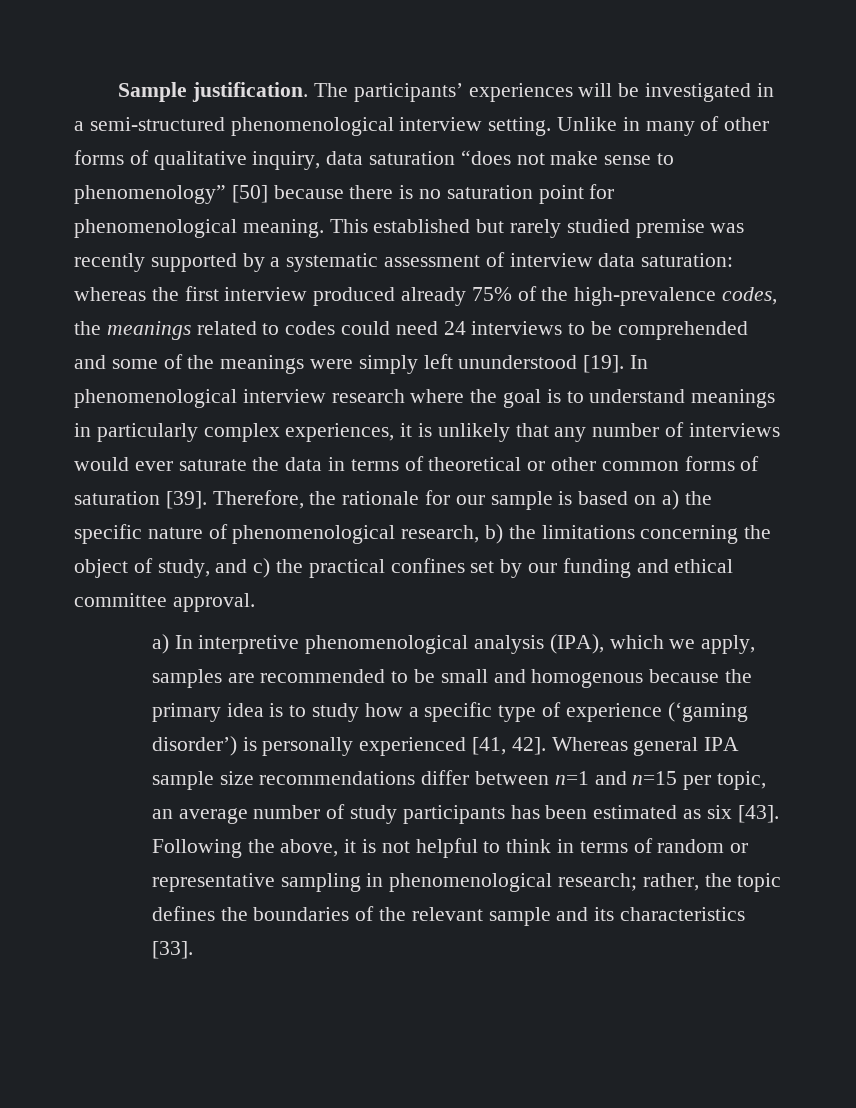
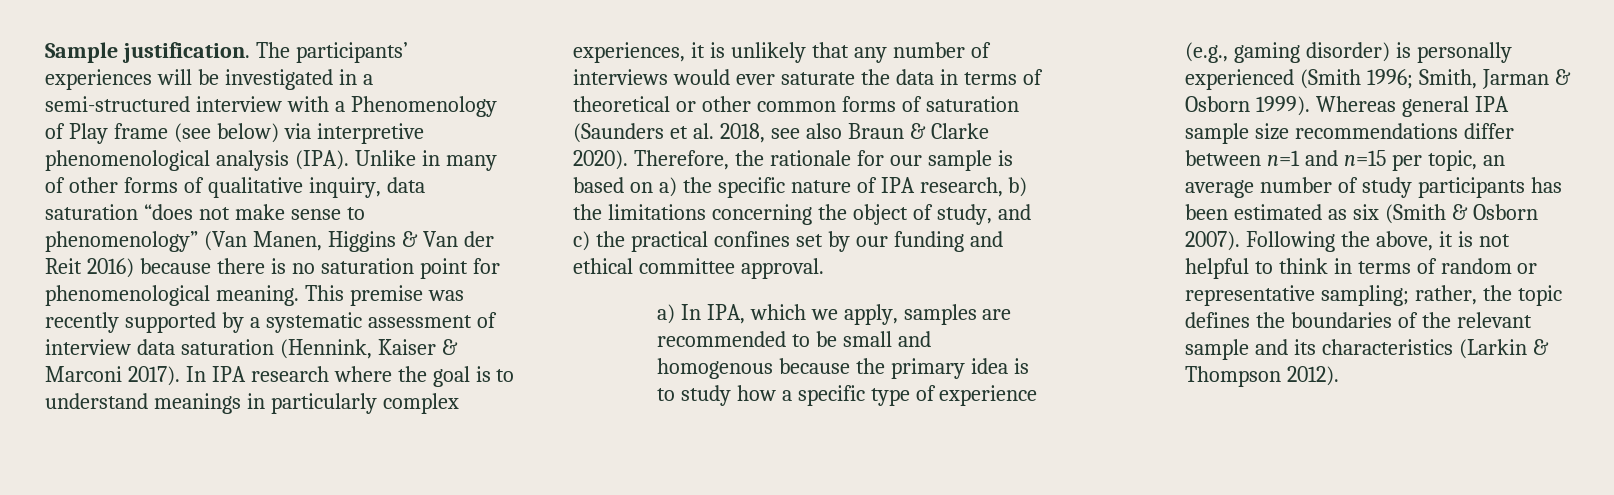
[230,117,552,136] phenomenological interview setting. -> [195,96,497,117] [45,123,424,144] [45,150,349,171] interview with a Phenomenology of Play frame (see below) via interpretive phenomenological analysis (IPA).
[231,185,268,203] [50] -> [203,231,494,252] [45,258,134,278] (Van Manen, Higgins & Van der Reit 2016)
[373,219,630,238] established but rarely studied -> (344, 293) none
[641,253,734,267] [74,286,778,306] [74,321,748,340] [74,354,649,374] [74,389,326,408] saturation: whereas the first interview produced already 75% of the high-prevalence codes, the meanings related to codes could need 24 interviews to be comprehended and some of the meanings were simply left ununderstood [19]. In phenomenological interview -> [180,339,458,359] [45,366,246,386] saturation (Hennink, Kaiser & Marconi 2017). In IPA
[165,491,207,509] [39]. -> [573,123,989,143] [573,150,628,170] (Saunders et al. 2018, see also Braun & Clarke 2020).
[232,525,396,544] phenomenological -> [880,177,915,193] IPA
[198,634,604,654] interpretive phenomenological analysis (IPA), -> [706,304,745,324] IPA,
[667,702,748,722] [151,736,546,756] (‘gaming disorder’) is personally experienced [41, 42]. -> [1184,42,1512,63] [1184,69,1571,90] [1184,96,1310,116] (e.g., gaming disorder) is personally experienced (Smith 1996; Smith, Jarman & Osborn 1999).
[737,805,779,823] [43]. -> [1384,204,1538,224] [1184,231,1240,251] (Smith & Osborn 2007).
[280,873,637,892] sampling in phenomenological research; -> [1320,285,1409,306] sampling;
[151,941,193,959] [33]. -> [1458,339,1549,359] [1184,366,1339,387] (Larkin & Thompson 2012).

